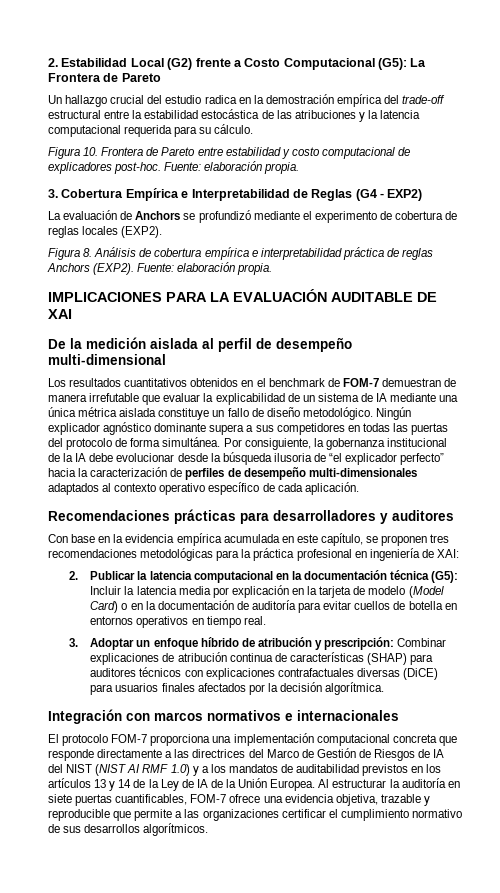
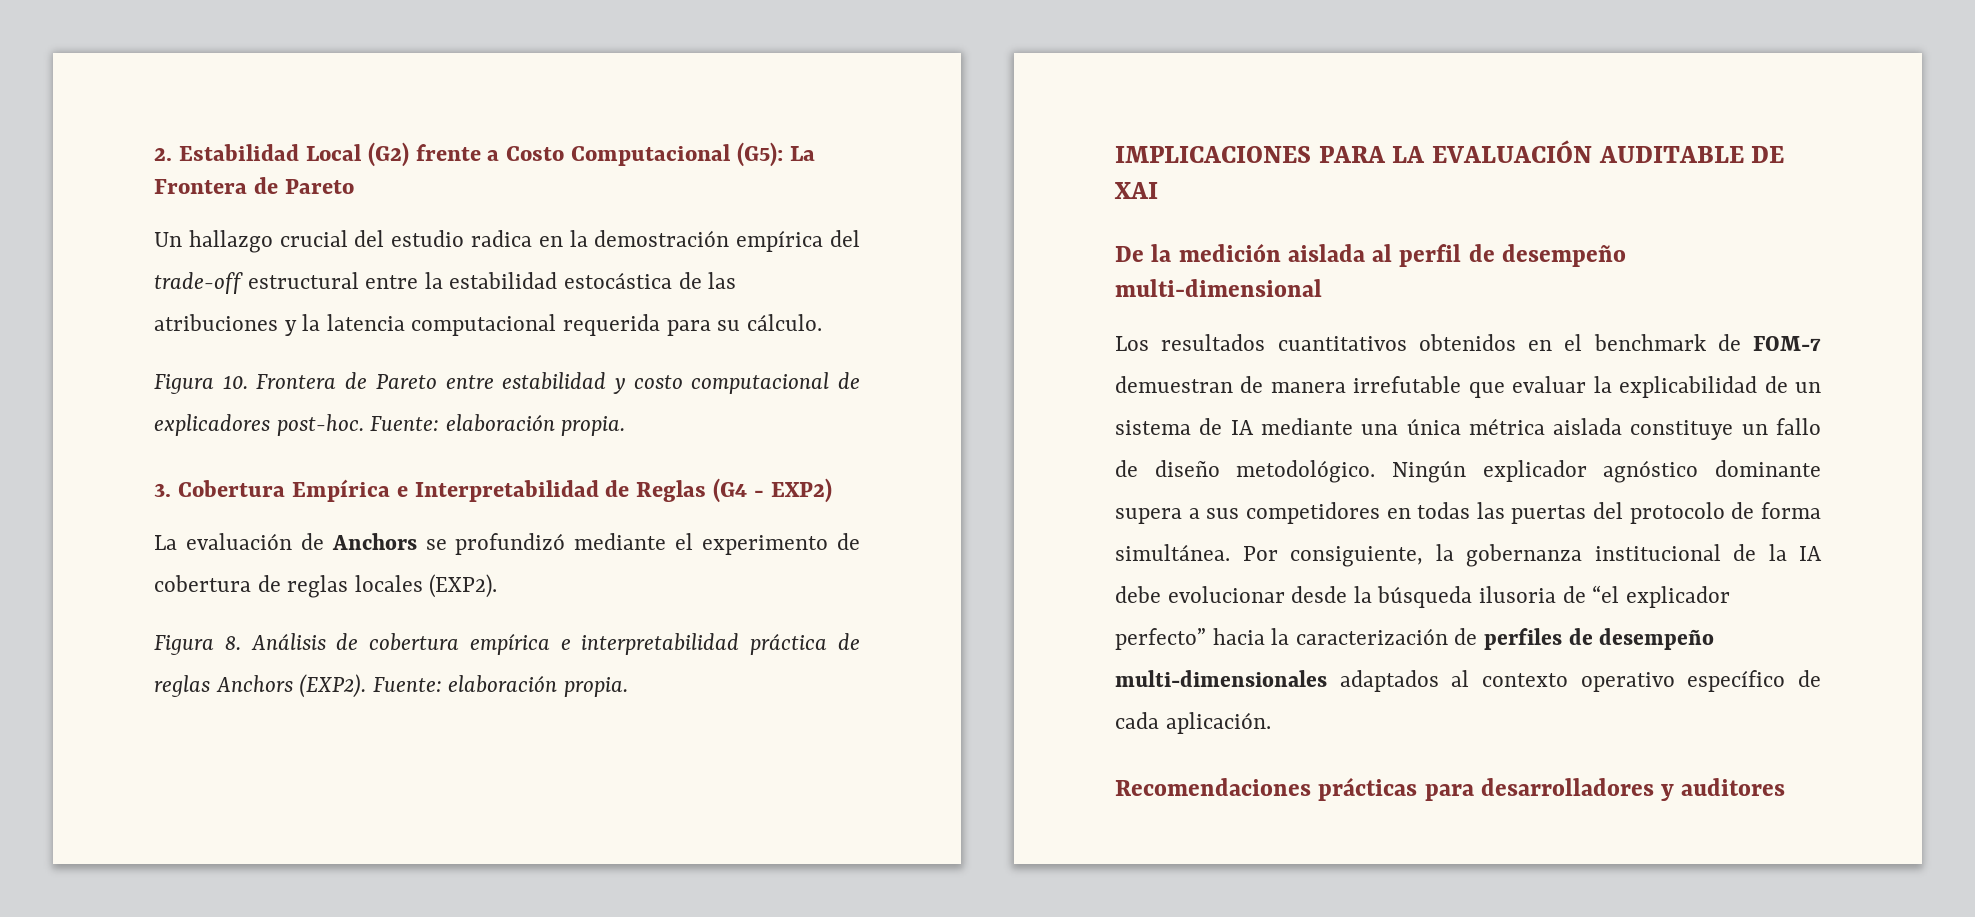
[48,533,450,546] [48,548,459,561] [69,570,459,583] [90,585,444,598] [90,600,457,613] [90,616,266,628] [69,637,447,650] [90,652,434,665] [90,667,439,680] [90,682,385,695] [48,709,399,724] [48,733,457,746] [48,748,445,761] [48,764,442,776] [48,778,460,791] [48,794,430,806] [48,809,462,821] [48,823,209,836] // Con base en la evidencia empírica acumulada en este capítulo, se proponen tres recomendaciones metodológicas para la práctica profesional en ingeniería de XAI: // 2. Publicar la latencia computacional en la documentación técnica (G5): Incluir la latencia media por explicación en la tarjeta de modelo (Model Card) o en la documentación de auditoría para evitar cuellos de botella en entornos operativos en tiempo real. // 3. Adoptar un enfoque híbrido de atribución y prescripción: Combinar explicaciones de atribución continua de características (SHAP) para auditores técnicos con explicaciones contrafactuales diversas (DiCE) para usuarios finales afectados por la decisión algorítmica. // Integración con marcos normativos e internacionales // El protocolo FOM-7 proporciona una implementación computacional concreta que responde directamente a las directrices del Marco de Gestión de Riesgos de IA del NIST (NIST AI RMF 1.0) y a los mandatos de auditabilidad previstos en los artículos 13 y 14 de la Ley de IA de la Unión Europea. Al estructurar la auditoría en siete puertas cuantificables, FOM-7 ofrece una evidencia objetiva, trazable y reproducible que permite a las organizaciones certificar el cumplimiento normativo de sus desarrollos algorítmicos. -> (1786, 787) none

